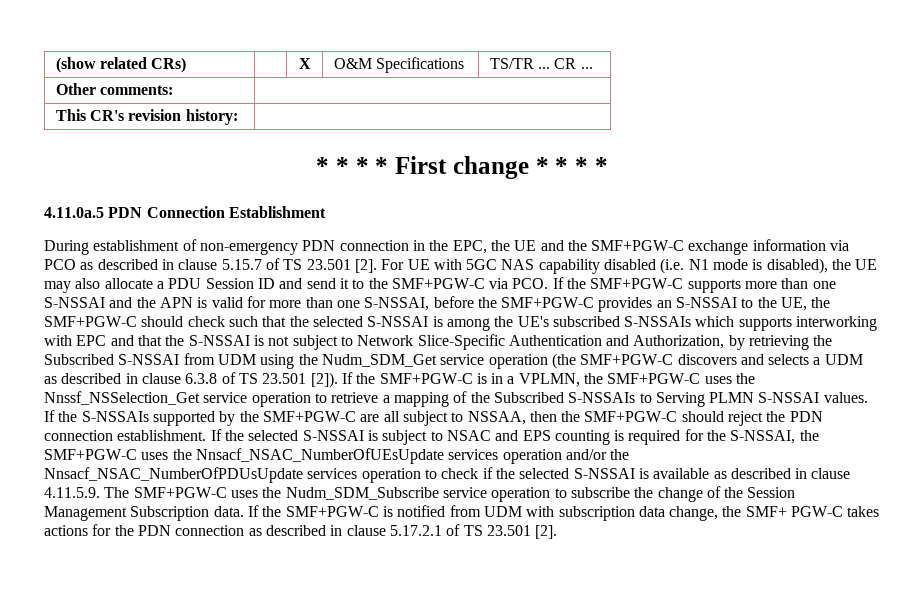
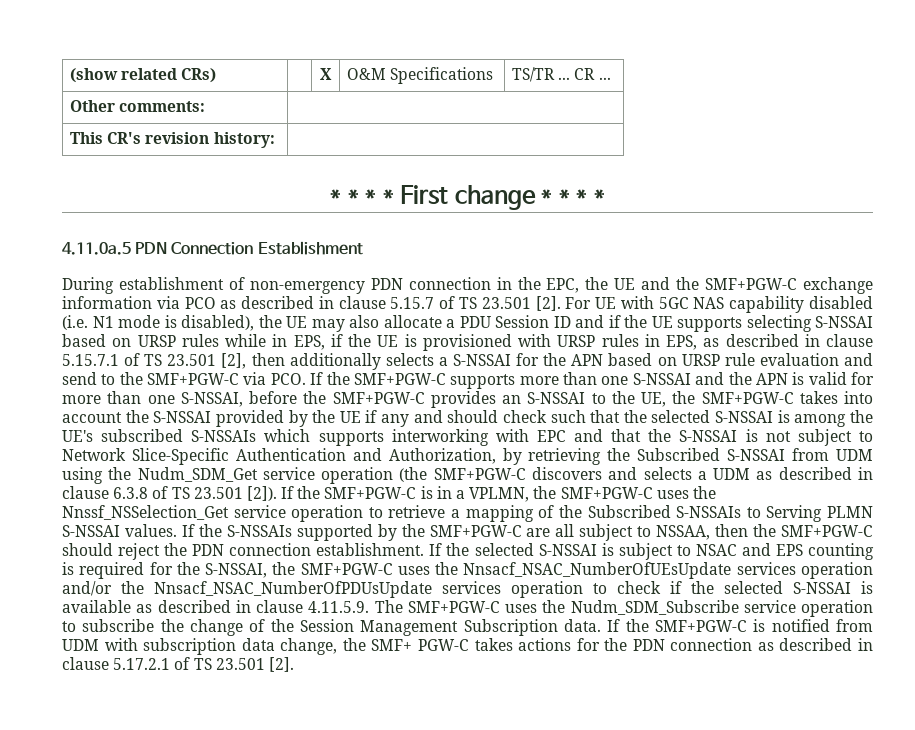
[306,278,349,289] send it -> [608,315,873,332] [62,334,873,351] [62,353,873,370] [62,372,97,385] if the UE supports selecting S-NSSAI based on URSP rules while in EPS, if the UE is provisioned with URSP rules in EPS, as described in clause 5.15.7.1 of TS 23.501 [2], then additionally selects a S-NSSAI for the APN based on URSP rule evaluation and send
(137, 321) none -> [799,391,873,404] [62,410,443,427] takes into account the S-NSSAI provided by the UE if any and

